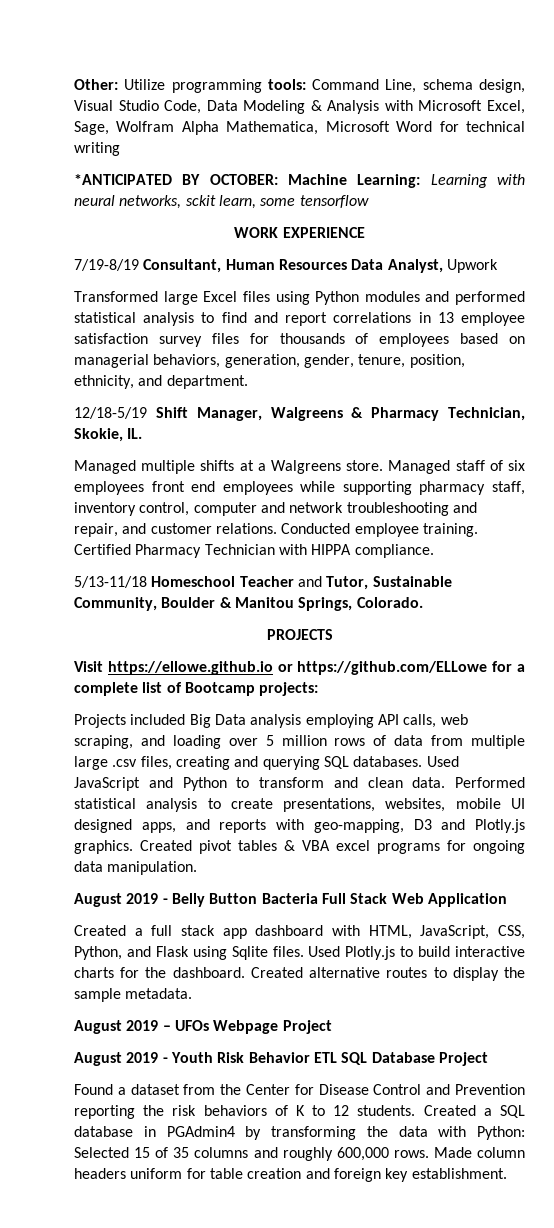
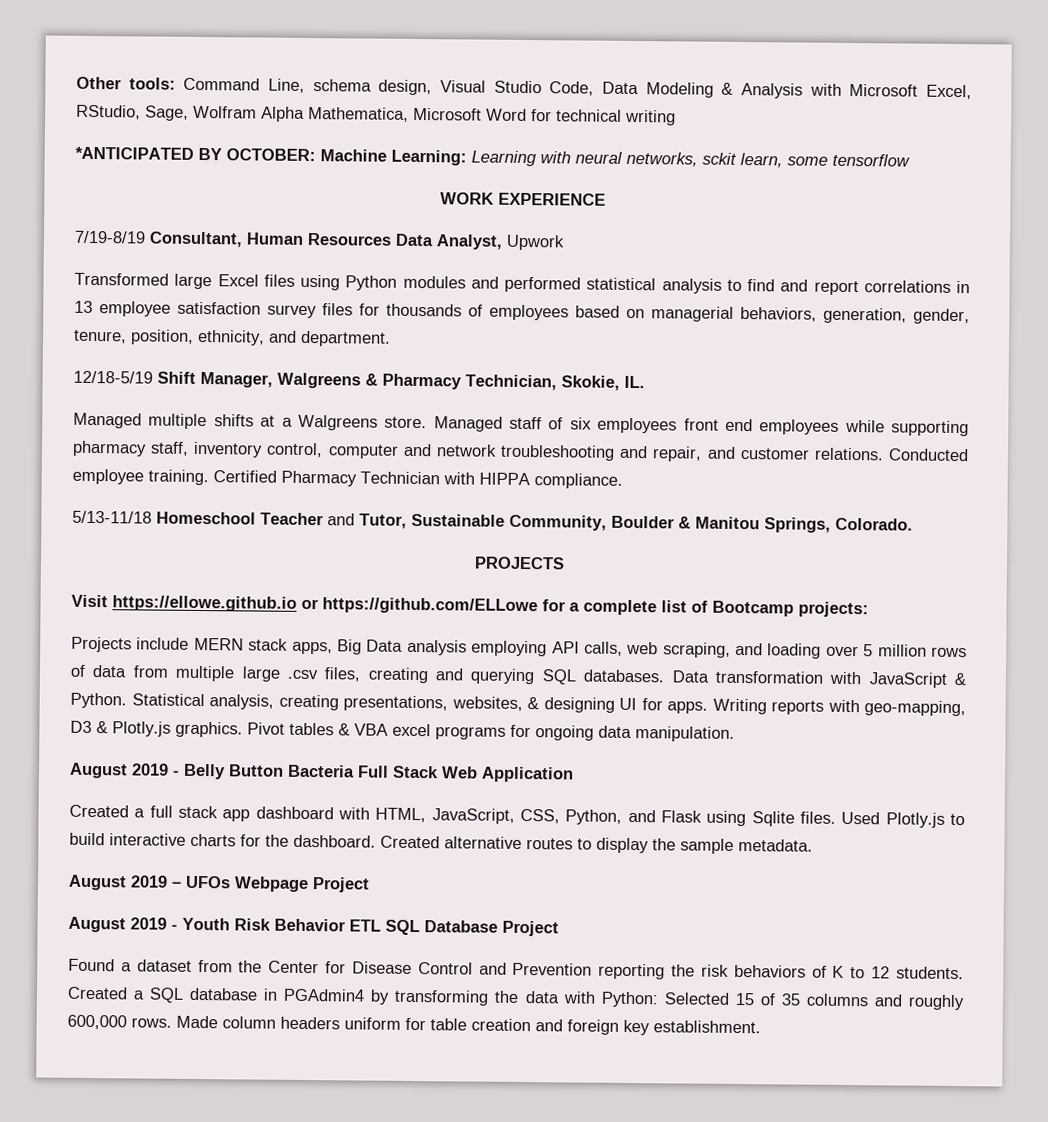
[74,79,262,93] Other: Utilize programming -> [76,76,122,90] Other
(525, 107) none -> [76,104,141,120] RStudio,
[130,714,186,725] included -> [136,637,333,655] include MERN stack apps,
[426,756,459,767] [74,777,525,791] [74,798,525,812] [74,819,210,833] Used JavaScript and Python to transform and clean data. Performed statistical analysis to create presentations, websites, mobile UI designed apps, and -> [671,670,966,688] [70,692,767,715] Data transformation with JavaScript & Python. Statistical analysis, creating presentations, websites, & designing UI for apps. Writing
[441,819,466,830] and -> [96,721,108,734] &
[140,840,232,854] Created pivot -> [247,722,285,735] Pivot

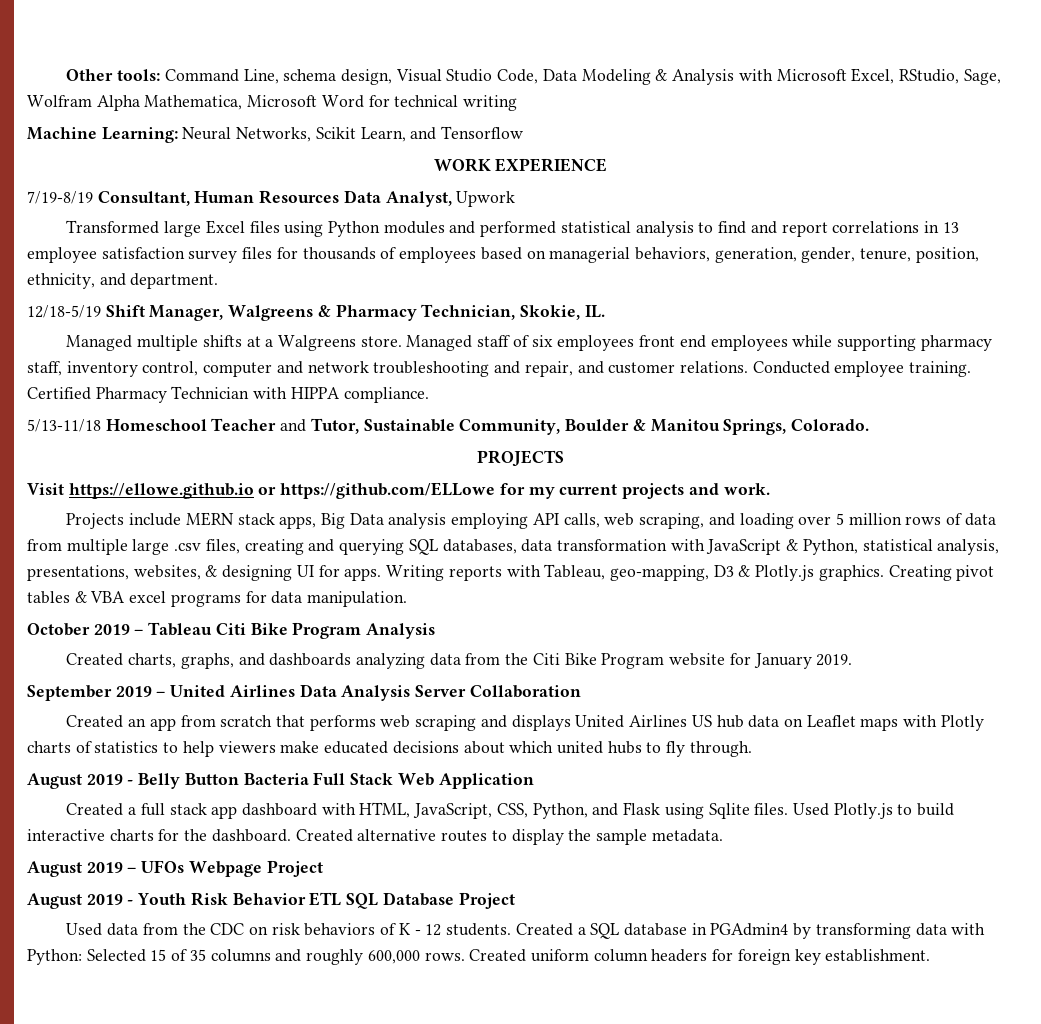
[75,146,910,168] *ANTICIPATED BY OCTOBER: Machine Learning: Learning with neural networks, sckit learn, some tensorflow -> [27,126,524,143] Machine Learning: Neural Networks, Scikit Learn, and Tensorflow
[569,599,869,618] a complete list of Bootcamp projects: -> [528,483,770,499] my current projects and work.
[583,669,709,683] databases. Data -> [442,539,553,554] databases, data
[70,692,339,711] Python. Statistical analysis, creating -> [802,539,1000,555] Python, statistical analysis,
(860, 706) none -> [544,564,606,580] Tableau,
[247,722,285,735] Pivot -> [888,565,995,581] Creating pivot
[535,725,594,741] ongoing -> (267, 597) none
(735, 734) none -> [27,622,436,639] [66,653,853,669] [27,684,581,701] [66,715,984,731] [27,741,752,757] // October 2019 – Tableau Citi Bike Program Analysis // Created charts, graphs, and dashboards analyzing data from the Citi Bike Program website for January 2019. // September 2019 – United Airlines Data Analysis Server Collaboration // Created an app from scratch that performs web scraping and displays United Airlines US hub data on Leaflet maps with Plotly charts of statistics to help viewers make educated decisions about which united hubs to fly through.
[68,958,696,980] Found a dataset from the Center for Disease Control and Prevention reporting the -> [66,923,269,936] Used data from the CDC on
[850,967,866,979] to -> [414,930,421,935] -
[494,990,520,1003] the -> (911, 931) none
[176,1015,563,1032] Made column headers uniform for table creation and -> [469,949,734,962] Created uniform column headers for

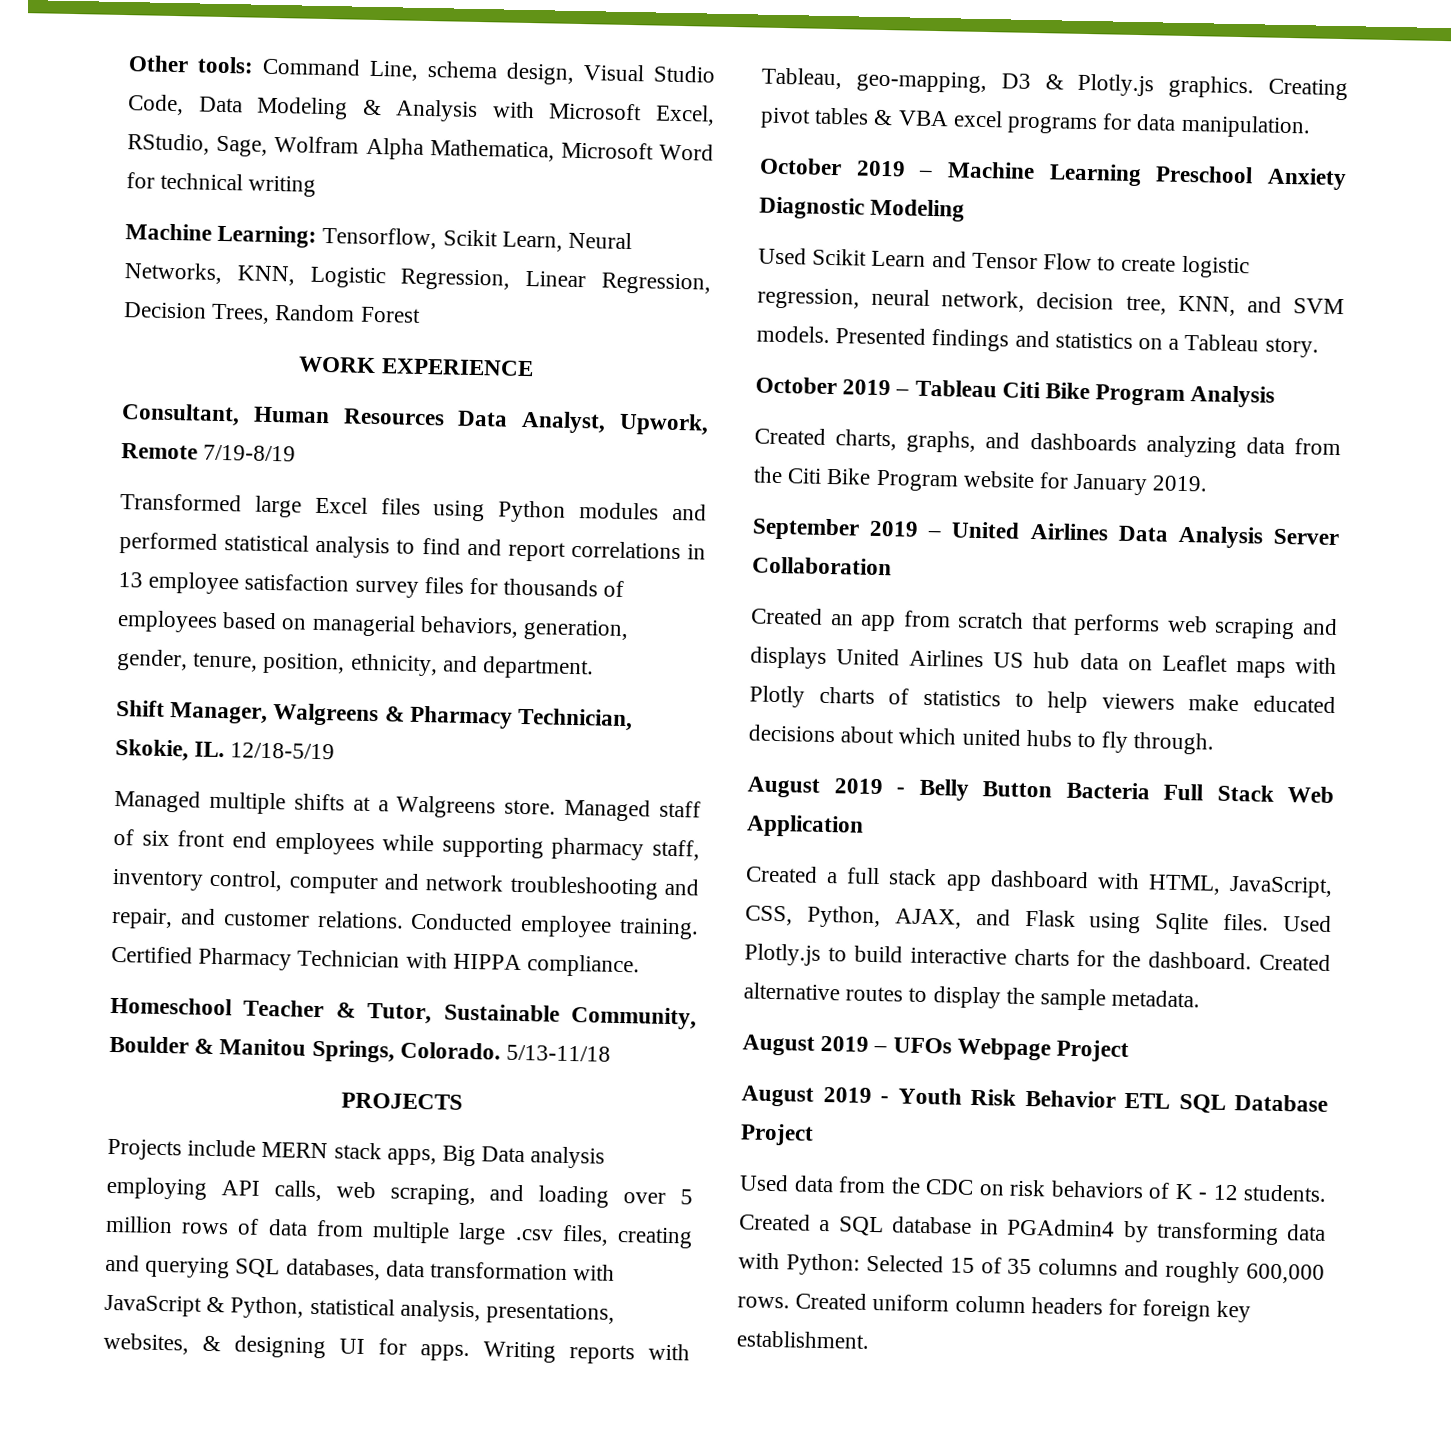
[182,126,524,142] Neural Networks, Scikit Learn, and Tensorflow -> [322,226,633,252] [124,262,711,295] [123,302,421,324] Tensorflow, Scikit Learn, Neural Networks, KNN, Logistic Regression, Linear Regression, Decision Trees, Random Forest
[27,191,93,204] 7/19-8/19 -> (534, 367) none
[456,191,516,207] Upwork -> [619,412,709,436] [121,443,297,462] Upwork, Remote 7/19-8/19
[27,305,101,318] 12/18-5/19 -> (595, 668) none
(605, 311) none -> [230,742,336,760] 12/18-5/19
[557,335,635,351] employees -> (170, 838) none
[27,419,101,432] 5/13-11/18 -> (641, 966) none
[280,419,307,432] and -> [335,1002,356,1018] &
(869, 425) none -> [506,1044,612,1062] 5/13-11/18
[27,482,770,499] // Visit https://ellowe.github.io or https://github.com/ELLowe for my current projects and work. -> (463, 1101) none
(408, 599) none -> [759,157,1347,191] [759,196,966,222] [758,247,1250,279] [757,287,1344,316] [756,325,1319,358] // October 2019 – Machine Learning Preschool Anxiety Diagnostic Modeling // Used Scikit Learn and Tensor Flow to create logistic regression, neural network, decision tree, KNN, and SVM models. Presented findings and statistics on a Tableau story.
(588, 811) none -> [894,908,962,929] AJAX,

